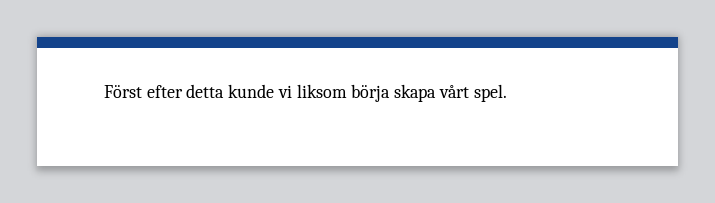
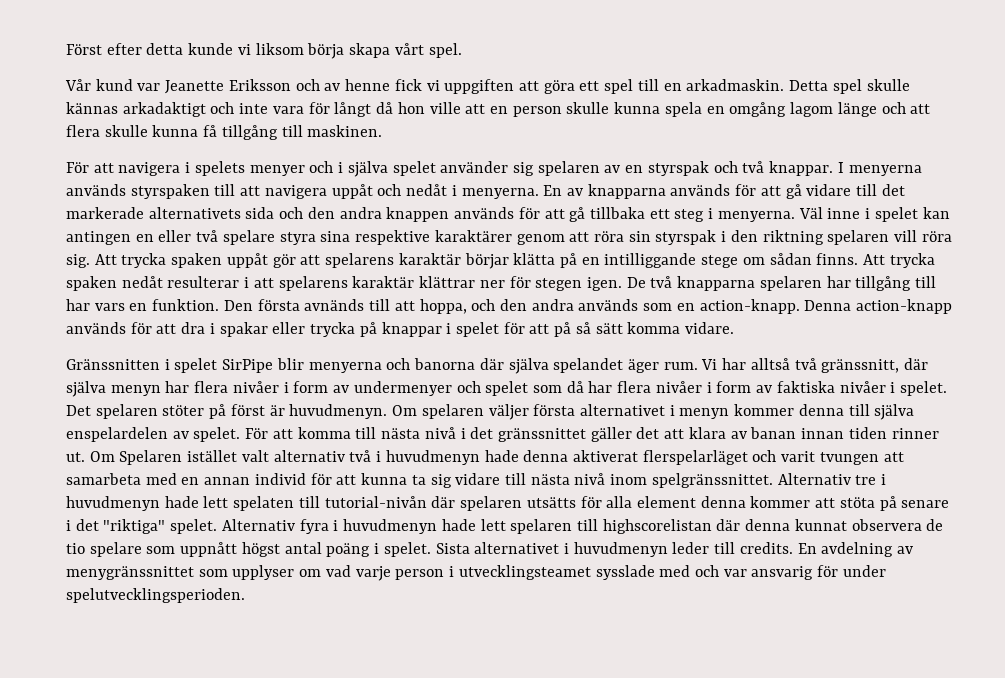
(507, 93) none -> [65,79,910,94] [66,102,931,117] [66,125,383,140] [66,161,922,177] [66,184,905,199] [66,207,950,222] [66,230,952,245] [66,253,935,269] [66,276,937,291] [66,299,953,314] [66,322,735,337] [66,358,929,374] [66,381,947,397] [66,404,915,420] [66,427,939,442] [66,450,904,465] [66,473,887,488] [66,496,950,511] [66,519,944,534] [66,542,914,557] [66,565,886,581] [66,588,245,603] // Vår kund var Jeanette Eriksson och av henne fick vi uppgiften att göra ett spel till en arkadmaskin. Detta spel skulle kännas arkadaktigt och inte vara för långt då hon ville att en person skulle kunna spela en omgång lagom länge och att flera skulle kunna få tillgång till maskinen. // För att navigera i spelets menyer och i själva spelet använder sig spelaren av en styrspak och två knappar. I menyerna används styrspaken till att navigera uppåt och nedåt i menyerna. En av knapparna används för att gå vidare till det markerade alternativets sida och den andra knappen används för att gå tillbaka ett steg i menyerna. Väl inne i spelet kan antingen en eller två spelare styra sina respektive karaktärer genom att röra sin styrspak i den riktning spelaren vill röra sig. Att trycka spaken uppåt gör att spelarens karaktär börjar klätta på en intilliggande stege om sådan finns. Att trycka spaken nedåt resulterar i att spelarens karaktär klättrar ner för stegen igen. De två knapparna spelaren har tillgång till har vars en funktion. Den första avnänds till att hoppa, och den andra används som en action-knapp. Denna action-knapp används för att dra i spakar eller trycka på knappar i spelet för att på så sätt komma vidare. // Gränssnitten i spelet SirPipe blir menyerna och banorna där själva spelandet äger rum. Vi har alltså två gränssnitt, där själva menyn har flera nivåer i form av undermenyer och spelet som då har flera nivåer i form av faktiska nivåer i spelet. Det spelaren stöter på först är huvudmenyn. Om spelaren väljer första alternativet i menyn kommer denna till själva enspelardelen av spelet. För att komma till nästa nivå i det gränssnittet gäller det att klara av banan innan tiden rinner ut. Om Spelaren istället valt alternativ två i huvudmenyn hade denna aktiverat flerspelarläget och varit tvungen att samarbeta med en annan individ för att kunna ta sig vidare till nästa nivå inom spelgränssnittet. Alternativ tre i huvudmenyn hade lett spelaten till tutorial-nivån där spelaren utsätts för alla element denna kommer att stöta på senare i det "riktiga" spelet. Alternativ fyra i huvudmenyn hade lett spelaren till highscorelistan där denna kunnat observera de tio spelare som uppnått högst antal poäng i spelet. Sista alternativet i huvudmenyn leder till credits. En avdelning av menygränssnittet som upplyser om vad varje person i utvecklingsteamet sysslade med och var ansvarig för under spelutvecklingsperioden.

